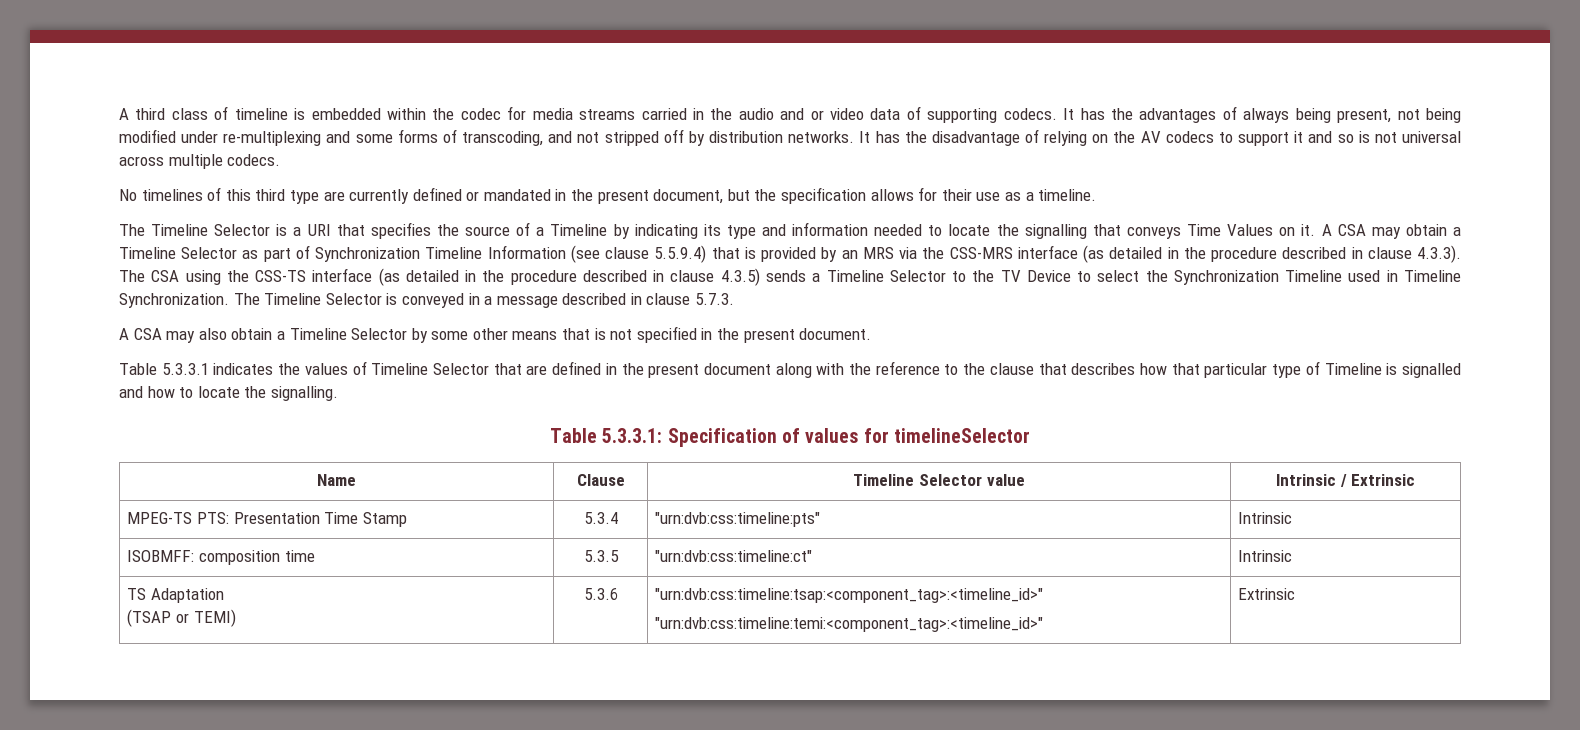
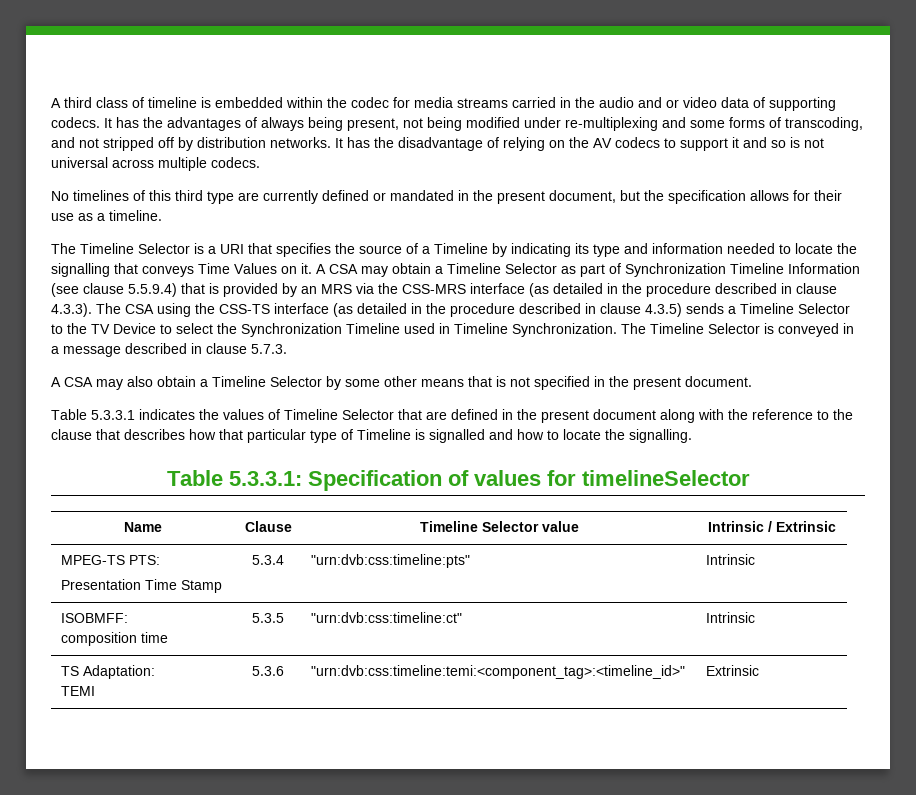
(229, 518) none -> (160, 560) //
(195, 556) none -> (128, 618) //
[150,588,224,603] [127,609,236,627] Adaptation // (TSAP or TEMI) -> [82,665,155,679] [60,686,95,696] Adaptation: // TEMI
[655,588,1044,603] "urn:dvb:css:timeline:tsap:<component_tag>:<timeline_id>" // -> (284, 671) none

